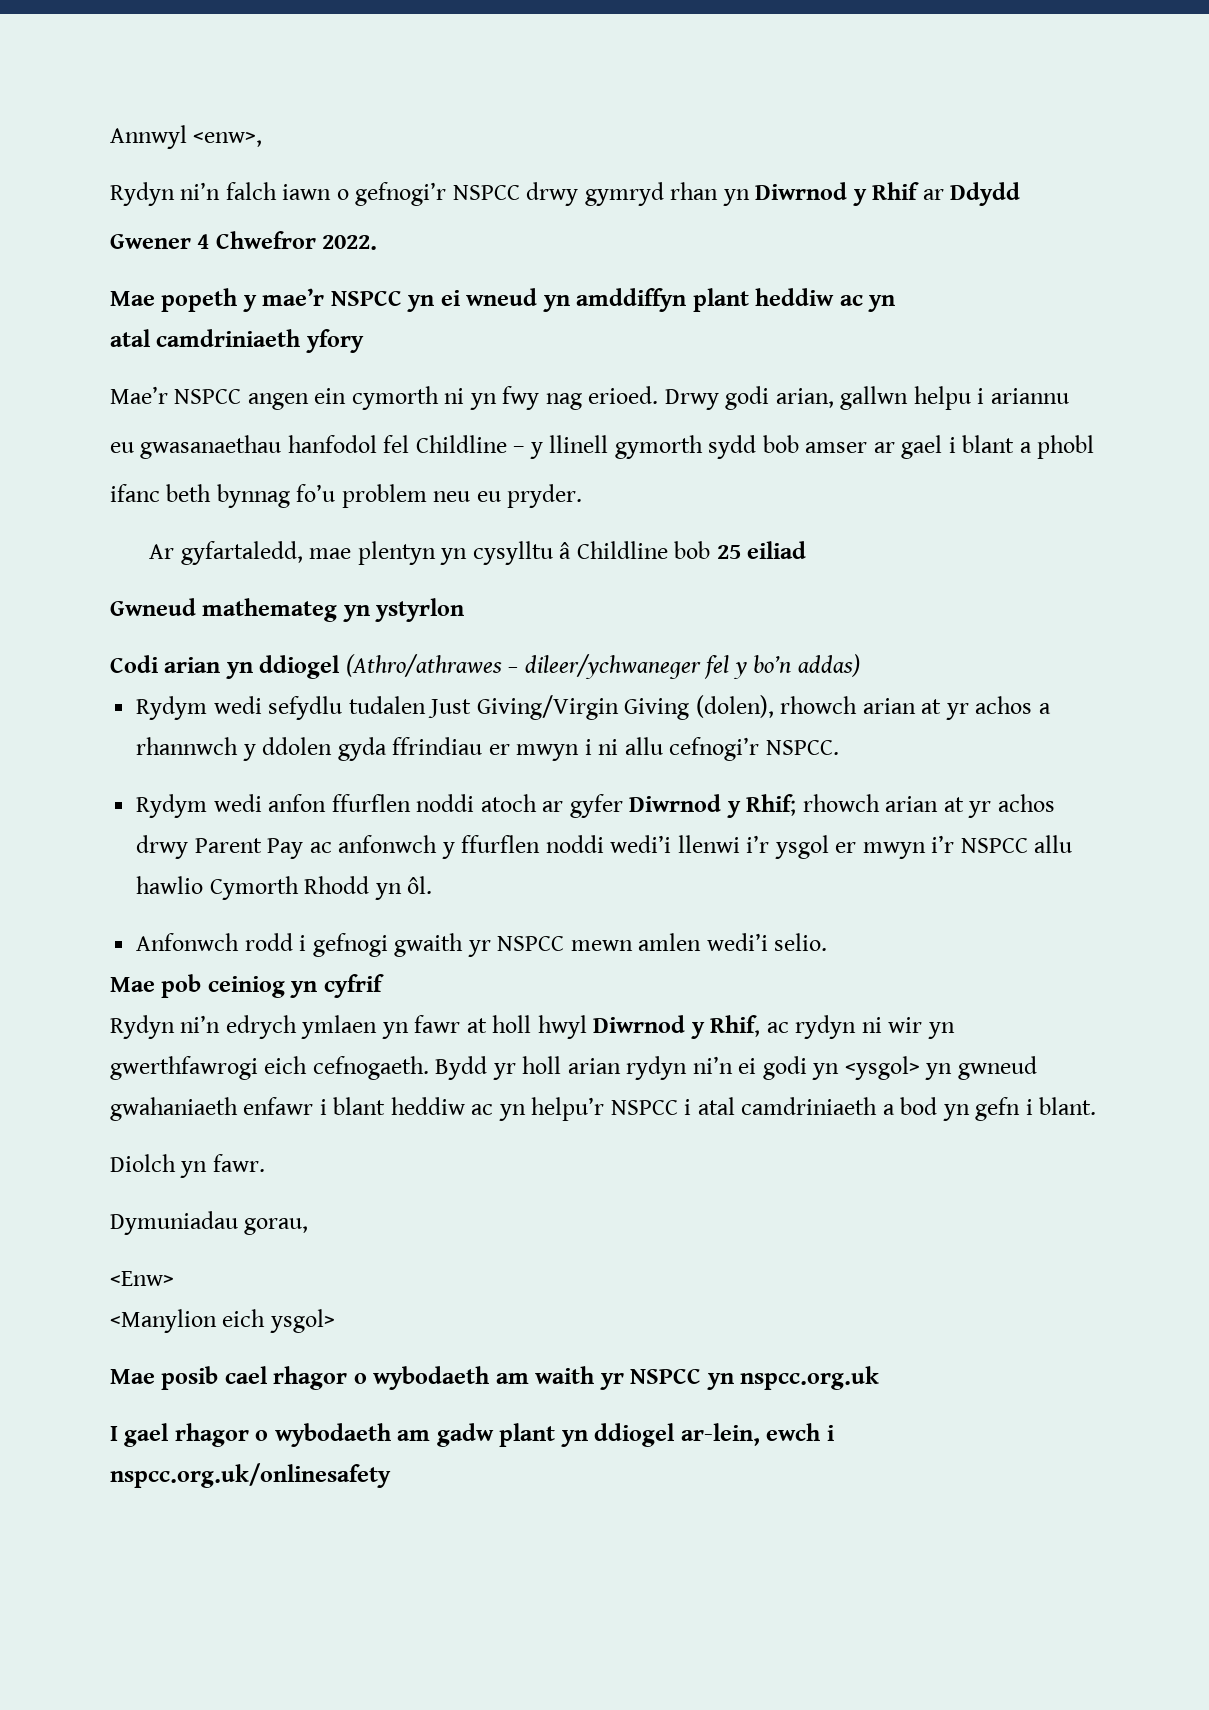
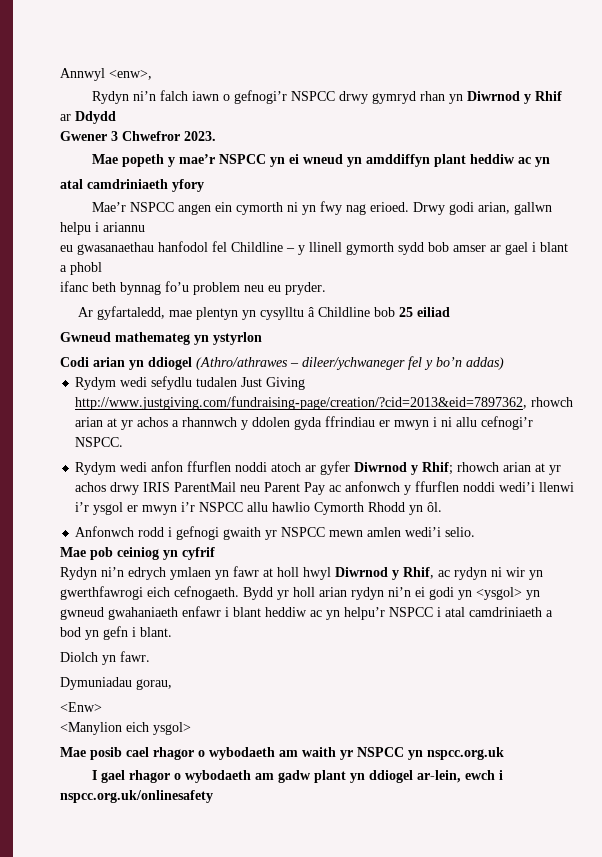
[197,231,378,250] 4 Chwefror 2022. -> [111,131,216,141] 3 Chwefror 2023.
[476,695,774,720] Giving/Virgin Giving (dolen), -> [266,377,306,390] [75,396,528,410] Giving http://www.justgiving.com/fundraising-page/creation/?cid=2013&eid=7897362,
(189, 847) none -> [143,482,261,492] IRIS ParentMail neu

